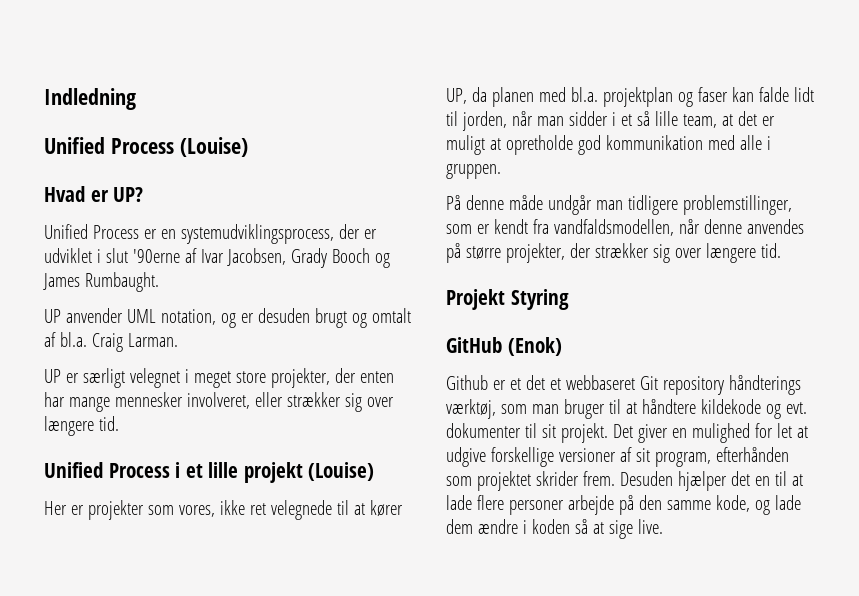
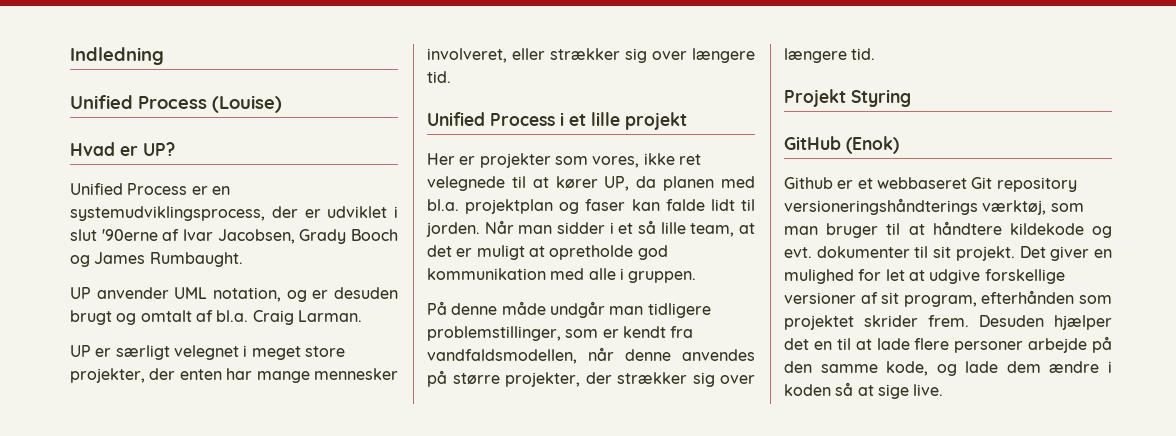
[308,462,375,481] (Louise) -> (687, 121) none
[461,111,533,131] jorden, når -> [426,220,514,237] jorden. Når
[525,375,561,390] det et -> (873, 183) none
[728,375,801,395] håndterings -> [784,198,978,215] versioneringshåndterings

